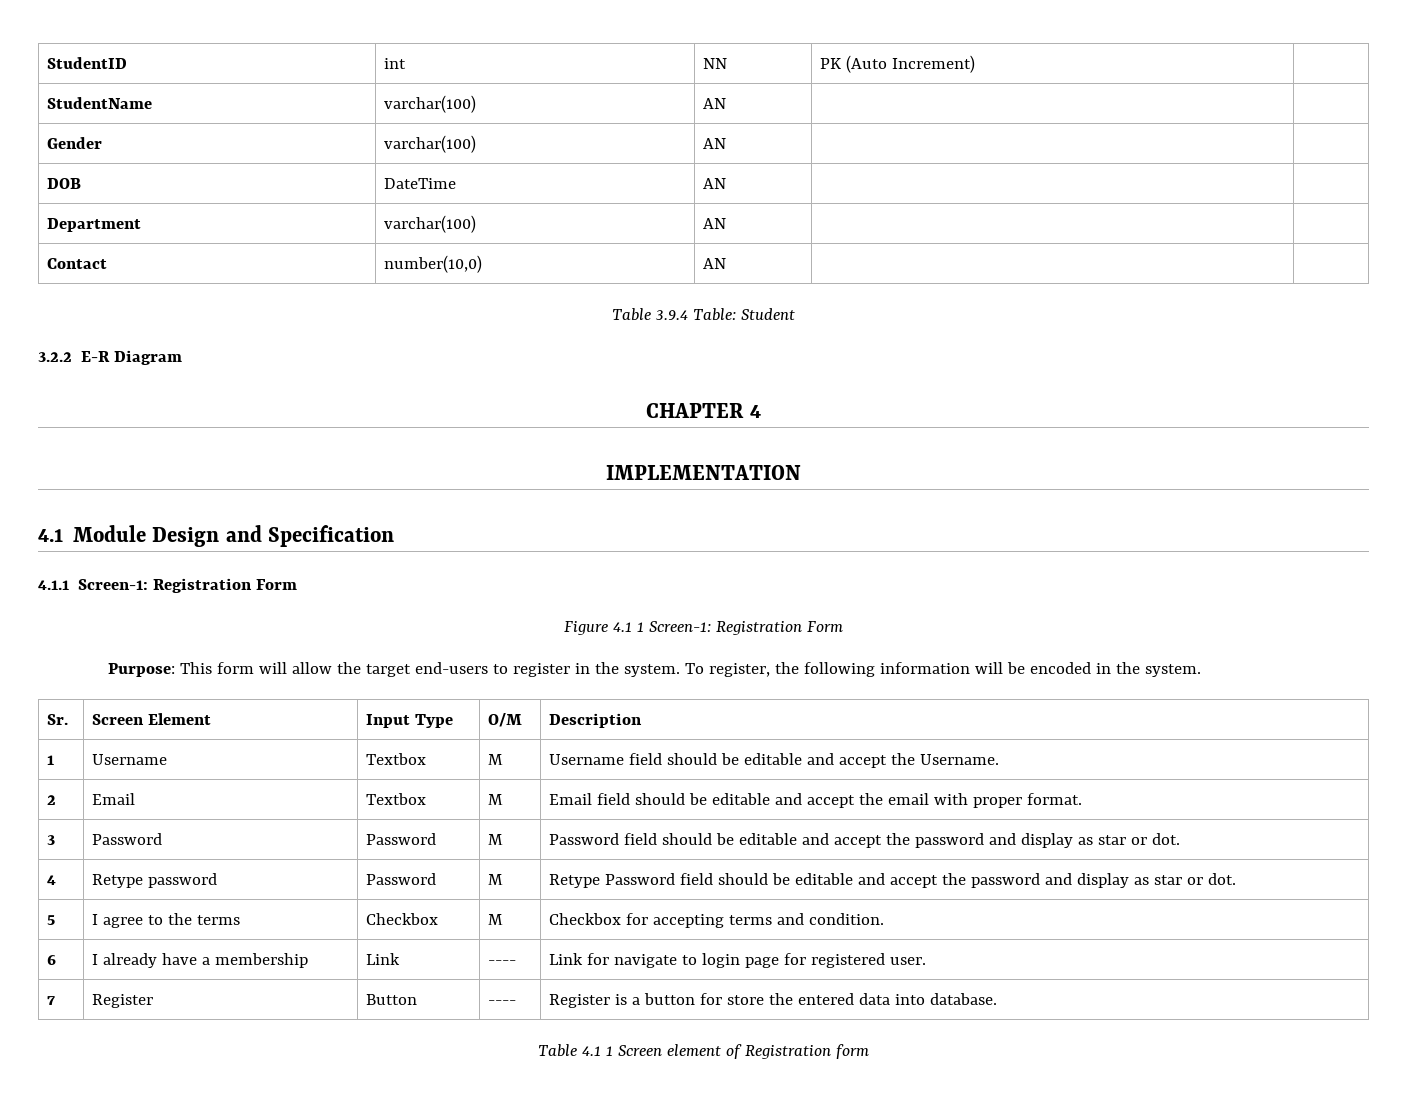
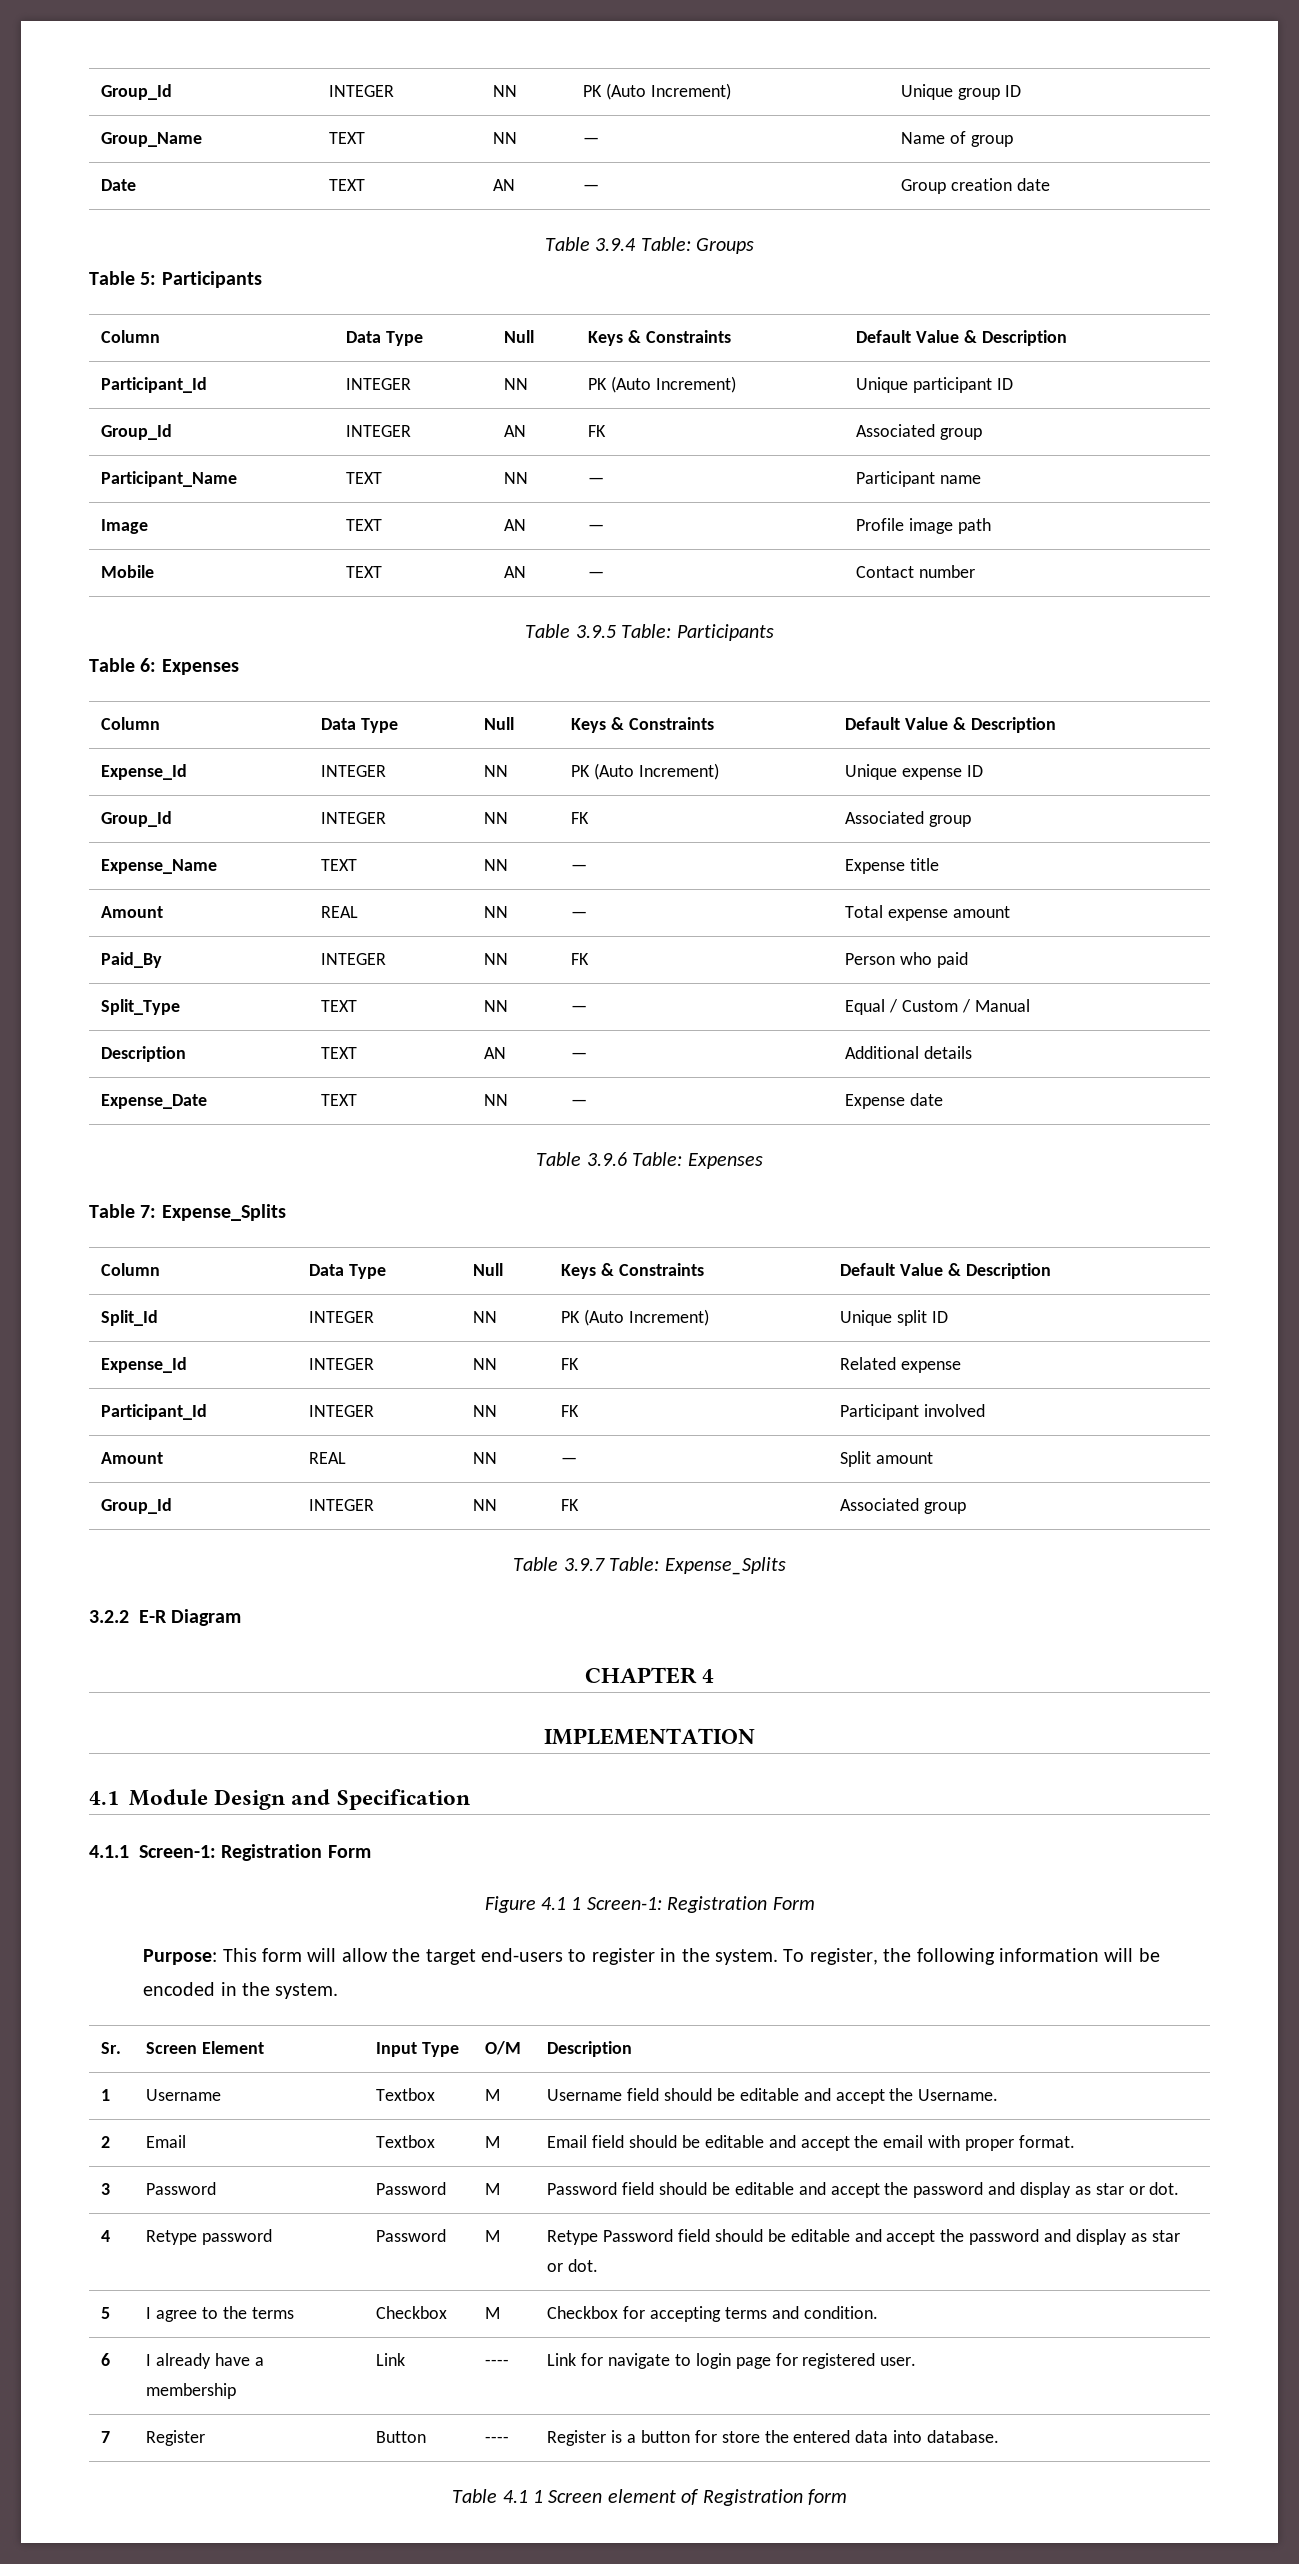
[47,57,128,69] [384,58,407,69] [703,58,728,69] [820,55,976,73] [47,97,153,109] [384,95,477,113] [703,98,727,109] [47,137,103,149] [384,135,477,153] [703,138,727,149] [47,178,82,189] [384,178,457,189] [703,178,727,189] [47,218,142,232] [384,215,477,233] [703,218,727,229] [47,258,108,269] [384,255,483,273] [703,258,727,269] [612,308,795,321] StudentID | int | NN | PK (Auto Increment) | // StudentName | varchar(100) | AN | | // Gender | varchar(100) | AN | | // DOB | DateTime | AN | | // Department | varchar(100) | AN | | // Contact | number(10,0) | AN | | // Table 3.9.4 Table: Student -> [101,84,173,100] [329,85,395,97] [493,85,518,97] [583,83,732,100] [901,84,1022,100] [101,132,203,147] [329,132,366,144] [493,132,518,144] [583,137,600,144] [901,131,1014,147] [101,179,137,191] [329,179,366,191] [493,179,516,191] [583,184,600,191] [901,178,1051,194] [544,237,755,254] [89,271,262,288] [101,330,161,343] [346,331,424,346] [504,330,535,343] [588,330,732,346] [856,330,1067,346] [101,377,208,393] [346,378,412,390] [504,378,529,390] [588,376,737,393] [856,377,1014,393] [101,424,173,440] [346,425,412,437] [504,425,527,437] [588,425,607,437] [856,424,983,440] [101,471,238,487] [346,472,383,484] [504,472,529,484] [588,477,605,484] [856,471,982,487] [101,519,149,534] [346,519,383,531] [504,519,527,531] [588,524,605,531] [856,518,992,534] [101,565,155,578] [346,566,383,578] [504,566,527,578] [588,571,605,578] [856,565,976,578] [525,624,774,641] [89,658,239,675] [101,717,161,730] [321,718,399,733] [484,717,515,730] [571,717,715,733] [845,717,1056,733] [101,764,188,780] [321,765,387,777] [484,765,509,777] [571,763,720,780] [845,764,984,780] [101,811,173,827] [321,812,387,824] [484,812,509,824] [571,812,590,824] [845,811,972,827] [101,859,218,874] [321,859,358,871] [484,859,509,871] [571,864,588,871] [845,858,940,874] [101,906,164,918] [321,906,359,918] [484,906,509,918] [571,911,588,918] [845,905,1011,921] [101,952,163,968] [321,953,387,965] [484,953,509,965] [571,953,590,965] [845,952,969,968] [101,999,181,1015] [321,1000,358,1012] [484,1000,509,1012] [571,1005,588,1012] [845,999,1030,1015] [101,1046,187,1062] [321,1047,358,1059] [484,1047,507,1059] [571,1052,588,1059] [845,1046,973,1059] [101,1094,208,1109] [321,1094,358,1106] [484,1094,509,1106] [571,1099,588,1106] [845,1093,944,1109] [536,1152,763,1169] [89,1204,286,1221] [101,1263,161,1276] [309,1264,387,1279] [473,1263,504,1276] [561,1263,705,1279] [840,1263,1051,1279] [101,1310,159,1326] [309,1311,375,1323] [473,1311,498,1323] [561,1309,710,1326] [840,1310,949,1326] [101,1357,188,1373] [309,1358,375,1370] [473,1358,498,1370] [561,1358,580,1370] [840,1357,962,1373] [101,1404,208,1420] [309,1405,375,1417] [473,1405,498,1417] [561,1405,580,1417] [840,1404,986,1420] [101,1452,164,1464] [309,1452,347,1464] [473,1452,498,1464] [561,1457,578,1464] [840,1451,934,1467] [101,1498,173,1514] [309,1499,375,1511] [473,1499,498,1511] [561,1499,580,1511] [840,1498,967,1514] [513,1557,786,1575] Group_Id | INTEGER | NN | PK (Auto Increment) | Unique group ID // Group_Name | TEXT | NN | — | Name of group // Date | TEXT | AN | — | Group creation date // Table 3.9.4 Table: Groups // Table 5: Participants // Column | Data Type | Null | Keys & Constraints | Default Value & Description // Participant_Id | INTEGER | NN | PK (Auto Increment) | Unique participant ID // Group_Id | INTEGER | AN | FK | Associated group // Participant_Name | TEXT | NN | — | Participant name // Image | TEXT | AN | — | Profile image path // Mobile | TEXT | AN | — | Contact number // Table 3.9.5 Table: Participants // Table 6: Expenses // Column | Data Type | Null | Keys & Constraints | Default Value & Description // Expense_Id | INTEGER | NN | PK (Auto Increment) | Unique expense ID // Group_Id | INTEGER | NN | FK | Associated group // Expense_Name | TEXT | NN | — | Expense title // Amount | REAL | NN | — | Total expense amount // Paid_By | INTEGER | NN | FK | Person who paid // Split_Type | TEXT | NN | — | Equal / Custom / Manual // Description | TEXT | AN | — | Additional details // Expense_Date | TEXT | NN | — | Expense date // Table 3.9.6 Table: Expenses // Table 7: Expense_Splits // Column | Data Type | Null | Keys & Constraints | Default Value & Description // Split_Id | INTEGER | NN | PK (Auto Increment) | Unique split ID // Expense_Id | INTEGER | NN | FK | Related expense // Participant_Id | INTEGER | NN | FK | Participant involved // Amount | REAL | NN | — | Split amount // Group_Id | INTEGER | NN | FK | Associated group // Table 3.9.7 Table: Expense_Splits

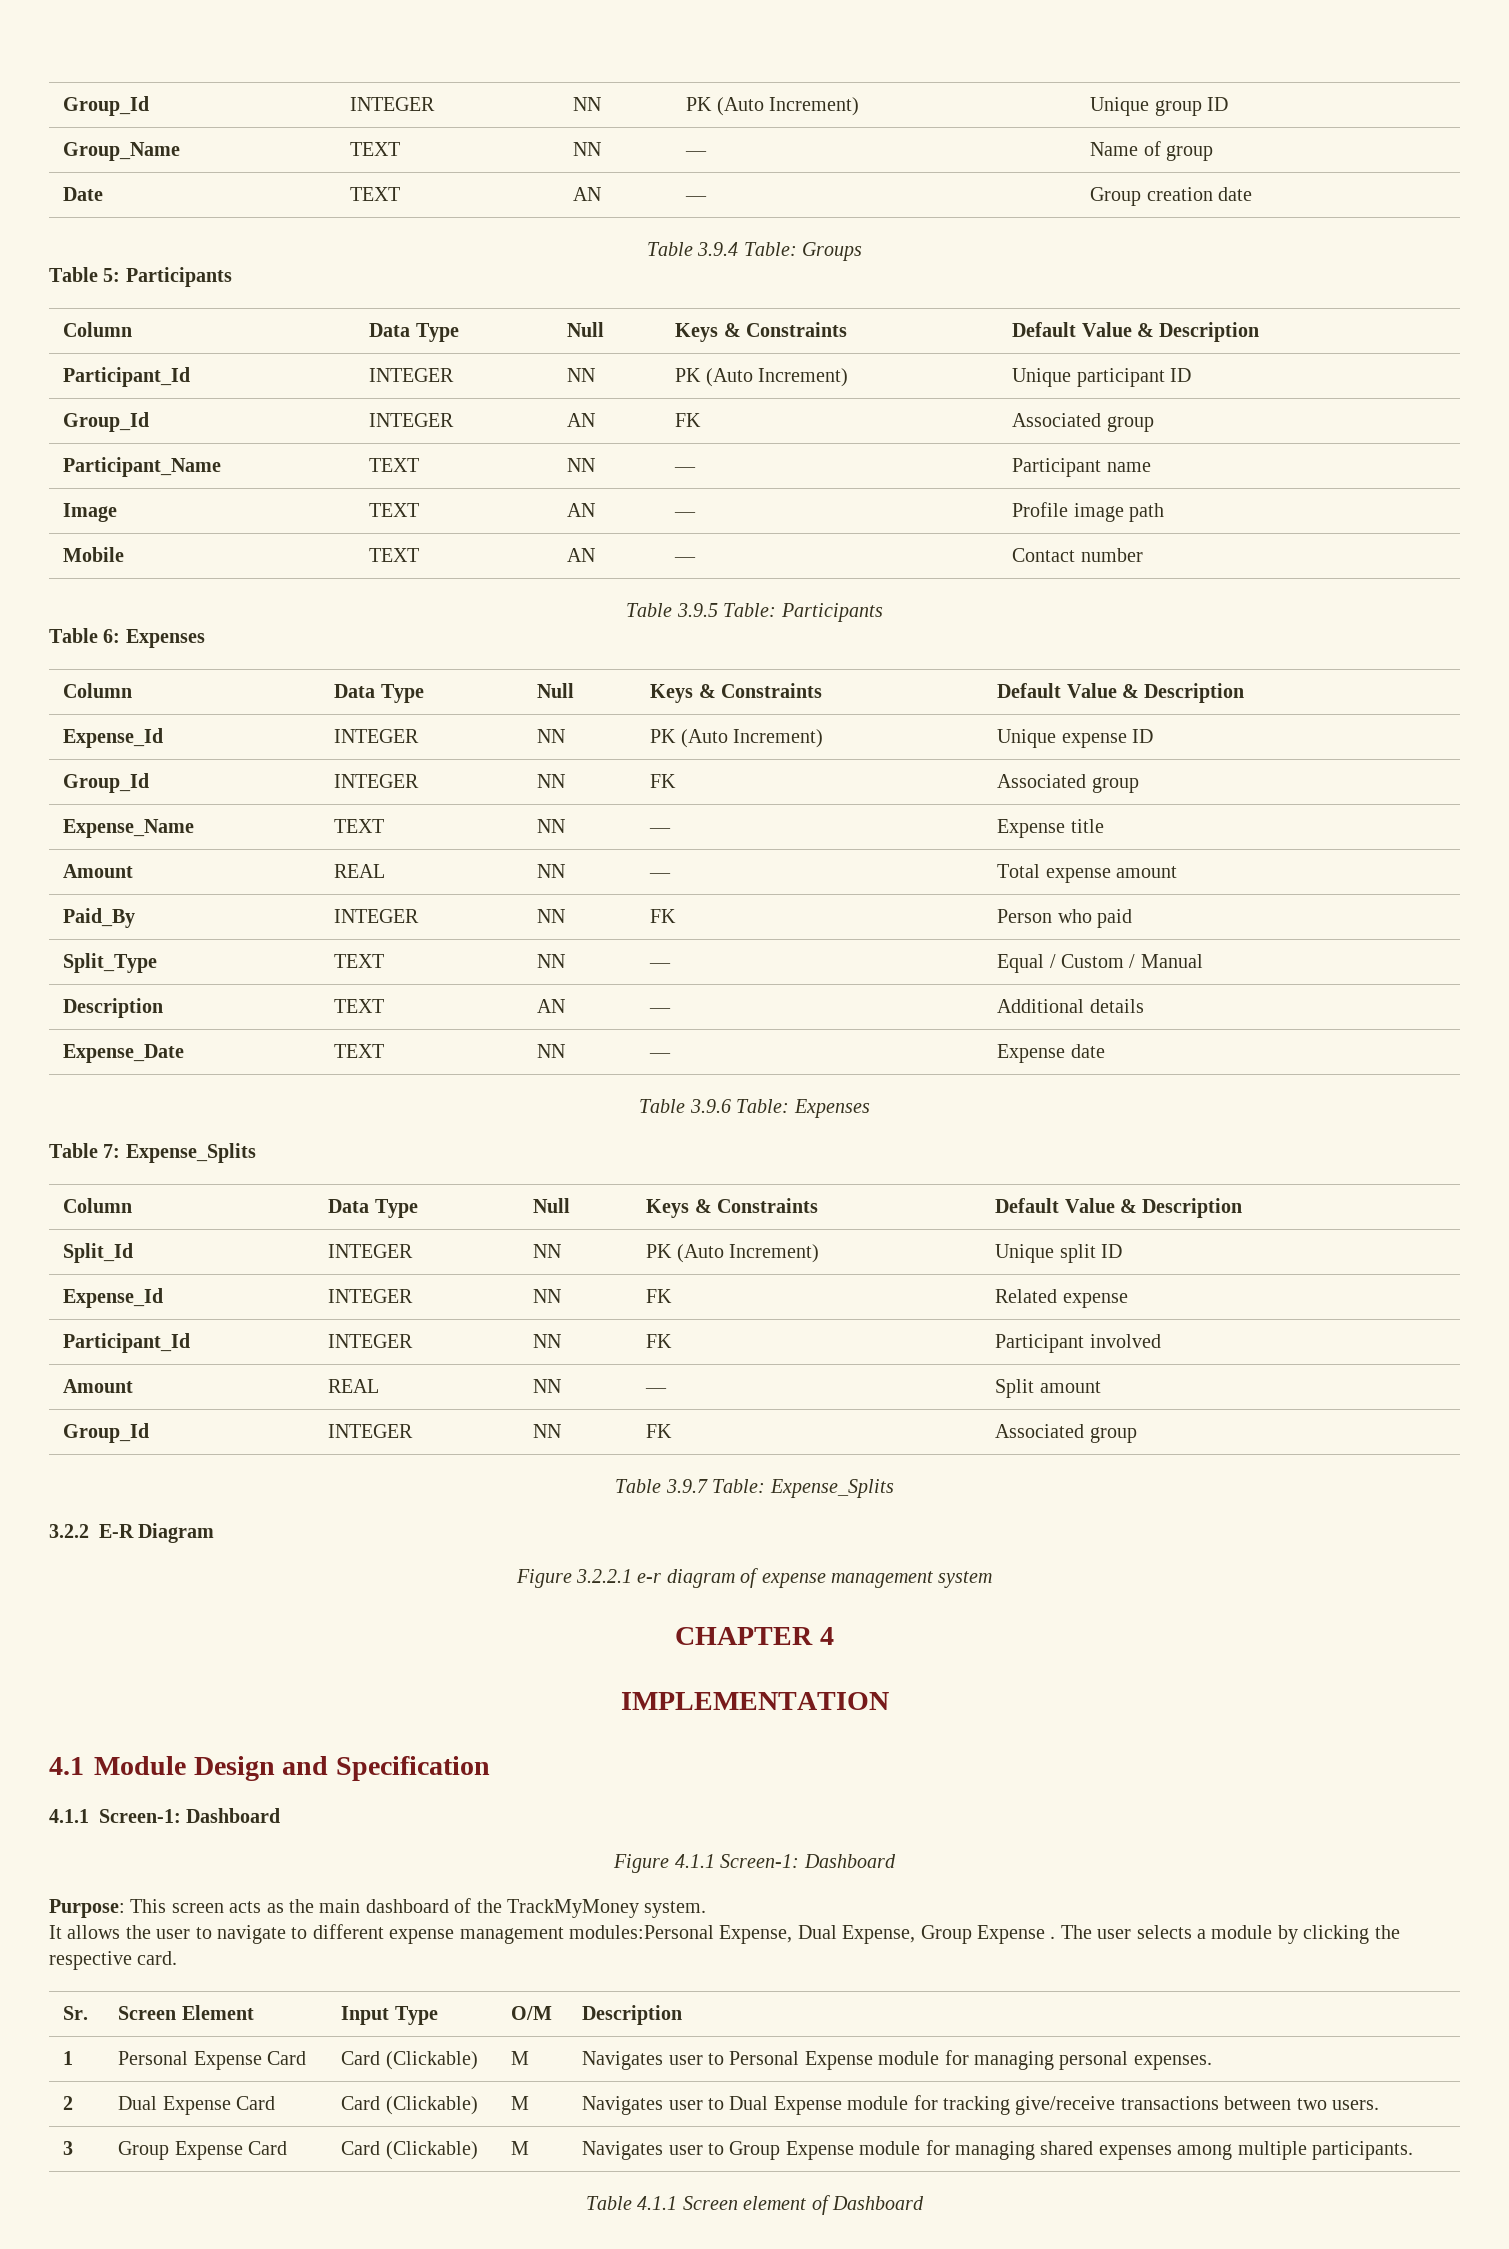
(242, 1617) none -> [515,1568,993,1588] // Figure 3.2.2.1 e-r diagram of expense management system
[221,1844,371,1861] [484,1896,815,1913] [143,1948,1160,1965] [143,1982,339,1999] Registration Form // Figure 4.1 1 Screen-1: Registration Form // Purpose: This form will allow the target end-users to register in the system. To register, the following information will be encoded in the system. -> [186,1808,281,1823] [613,1854,896,1873] [49,1898,707,1918] [49,1924,1400,1944] [49,1951,178,1970] Dashboard // Figure 4.1.1 Screen-1: Dashboard // Purpose: This screen acts as the main dashboard of the TrackMyMoney system. // It allows the user to navigate to different expense management modules:Personal Expense, Dual Expense, Group Expense . The user selects a module by clicking the respective card.
[146,2089,222,2101] [376,2088,436,2101] [485,2089,501,2101] [547,2088,999,2104] [101,2136,111,2148] [146,2135,187,2148] [376,2135,436,2148] [485,2136,501,2148] [547,2135,1075,2151] [101,2183,111,2195] [146,2182,217,2195] [376,2182,447,2195] [485,2183,501,2195] [547,2182,1180,2198] [101,2230,111,2242] [146,2229,273,2245] [376,2229,447,2242] [485,2230,501,2242] [547,2229,1180,2245] [547,2259,599,2272] [101,2307,111,2319] [146,2306,294,2322] [376,2306,448,2319] [485,2307,501,2319] [547,2306,878,2322] [101,2353,111,2366] [146,2353,264,2369] [146,2383,237,2399] [376,2353,406,2366] [485,2359,510,2366] [547,2353,917,2369] [101,2431,111,2443] [146,2430,206,2446] [376,2431,427,2443] [485,2436,510,2443] [547,2430,1000,2446] [452,2489,543,2503] Username | Textbox | M | Username field should be editable and accept the Username. // 2 | Email | Textbox | M | Email field should be editable and accept the email with proper format. // 3 | Password | Password | M | Password field should be editable and accept the password and display as star or dot. // 4 | Retype password | Password | M | Retype Password field should be editable and accept the password and display as star or dot. // 5 | I agree to the terms | Checkbox | M | Checkbox for accepting terms and condition. // 6 | I already have a membership | Link | ---- | Link for navigate to login page for registered user. // 7 | Register | Button | ---- | Register is a button for store the entered data into database. // Table 4.1 1 -> [118,2051,307,2070] [341,2051,478,2070] [511,2051,530,2065] [582,2050,1212,2070] [63,2096,74,2110] [118,2096,276,2115] [341,2096,478,2115] [511,2096,530,2110] [582,2095,1380,2115] [63,2141,74,2155] [118,2141,288,2160] [341,2141,478,2160] [511,2141,530,2155] [582,2140,1414,2160] [586,2196,678,2210] Personal Expense Card | Card (Clickable) | M | Navigates user to Personal Expense module for managing personal expenses. // 2 | Dual Expense Card | Card (Clickable) | M | Navigates user to Dual Expense module for tracking give/receive transactions between two users. // 3 | Group Expense Card | Card (Clickable) | M | Navigates user to Group Expense module for managing shared expenses among multiple participants. // Table 4.1.1
[702,2489,847,2506] Registration form -> [831,2196,924,2210] Dashboard

